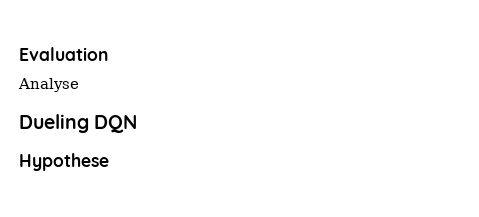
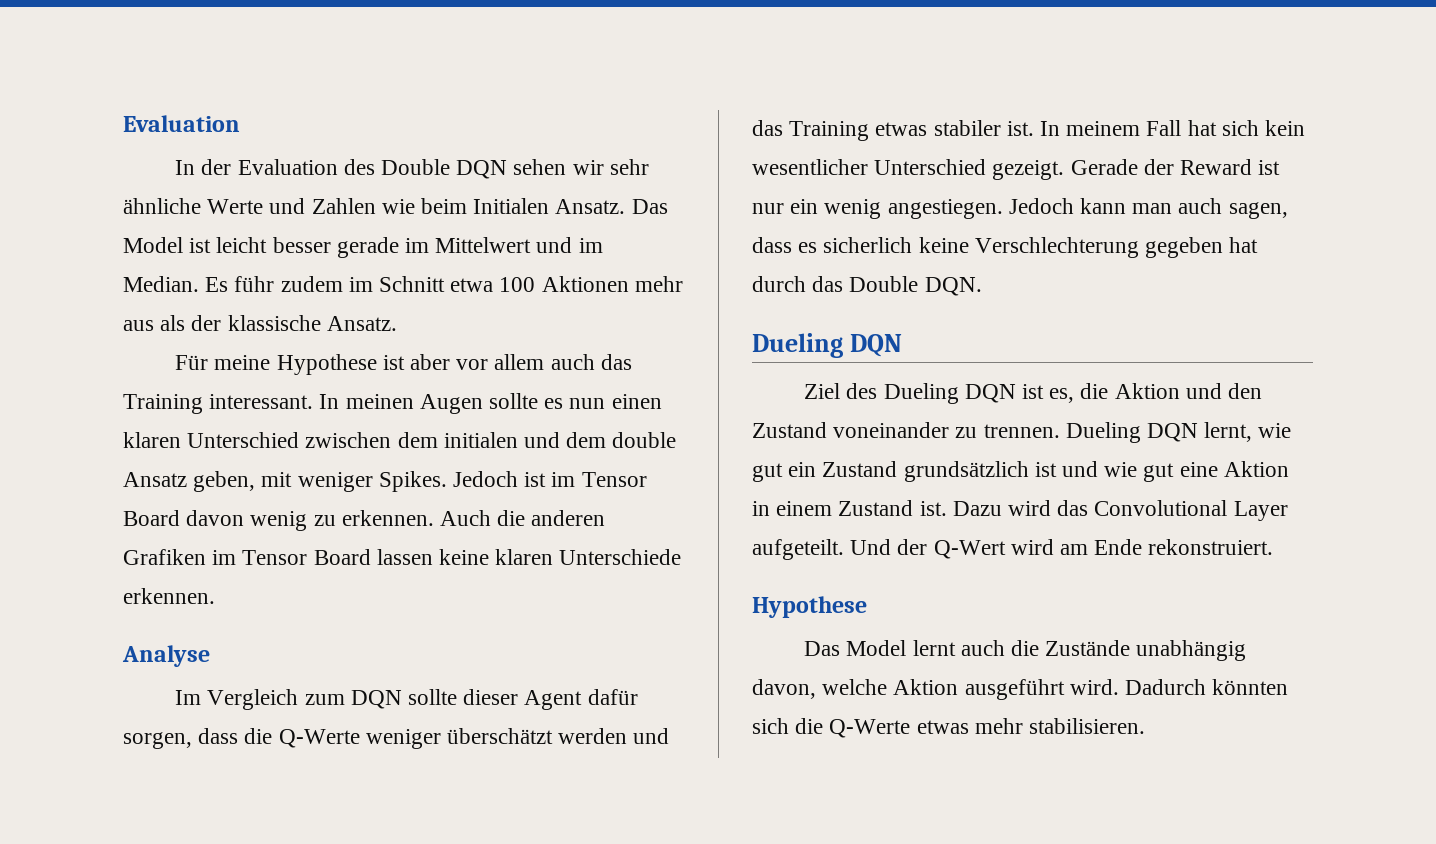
[18,78,79,92] [19,114,138,133] [19,153,109,171] Analyse // Dueling DQN // Hypothese -> [175,159,649,179] [123,198,668,214] [123,237,603,258] [123,276,683,292] [123,315,397,331] [175,354,632,375] [123,393,662,414] [123,432,677,448] [123,471,647,492] [123,510,606,531] [123,549,682,565] [123,588,215,604] [122,645,210,667] [175,689,638,710] [123,728,670,749] [752,120,1306,141] [752,159,1281,180] [752,198,1288,219] [752,237,1259,258] [752,276,982,296] [752,333,902,358] [804,383,1263,404] [752,422,1292,443] [752,461,1289,482] [752,500,1288,521] [752,539,1274,560] [752,596,867,618] [804,640,1247,661] [752,679,1289,700] [752,718,1146,738] In der Evaluation des Double DQN sehen wir sehr ähnliche Werte und Zahlen wie beim Initialen Ansatz. Das Model ist leicht besser gerade im Mittelwert und im Median. Es führ zudem im Schnitt etwa 100 Aktionen mehr aus als der klassische Ansatz. // Für meine Hypothese ist aber vor allem auch das Training interessant. In meinen Augen sollte es nun einen klaren Unterschied zwischen dem initialen und dem double Ansatz geben, mit weniger Spikes. Jedoch ist im Tensor Board davon wenig zu erkennen. Auch die anderen Grafiken im Tensor Board lassen keine klaren Unterschiede erkennen. // Analyse // Im Vergleich zum DQN sollte dieser Agent dafür sorgen, dass die Q-Werte weniger überschätzt werden und das Training etwas stabiler ist. In meinem Fall hat sich kein wesentlicher Unterschied gezeigt. Gerade der Reward ist nur ein wenig angestiegen. Jedoch kann man auch sagen, dass es sicherlich keine Verschlechterung gegeben hat durch das Double DQN. // Dueling DQN // Ziel des Dueling DQN ist es, die Aktion und den Zustand voneinander zu trennen. Dueling DQN lernt, wie gut ein Zustand grundsätzlich ist und wie gut eine Aktion in einem Zustand ist. Dazu wird das Convolutional Layer aufgeteilt. Und der Q-Wert wird am Ende rekonstruiert. // Hypothese // Das Model lernt auch die Zustände unabhängig davon, welche Aktion ausgeführt wird. Dadurch könnten sich die Q-Werte etwas mehr stabilisieren.

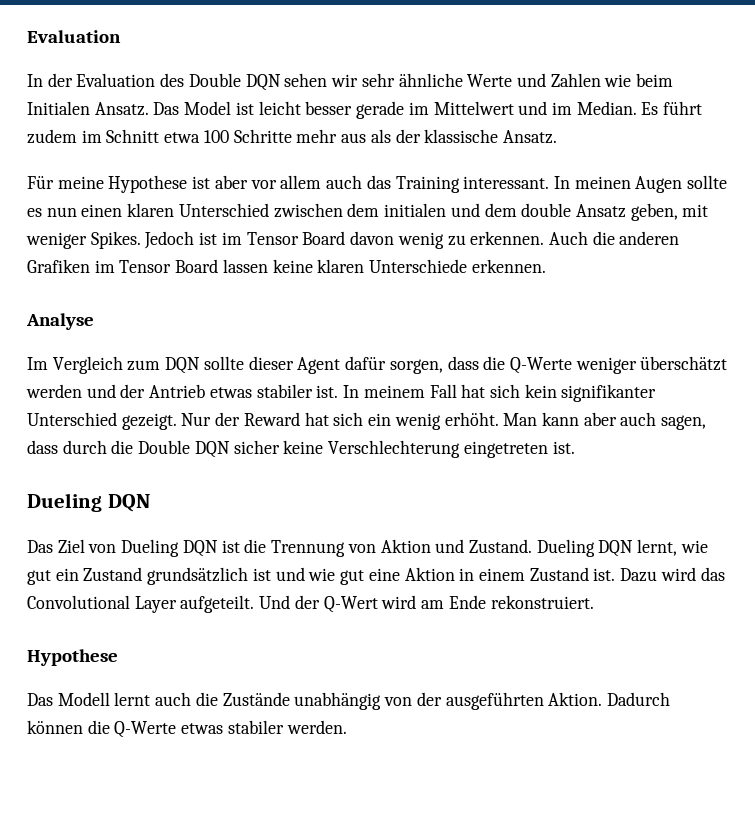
[234,276,275,292] führ -> [663,101,703,115] führt
[541,276,629,292] Aktionen -> [233,129,292,143] Schritte
[752,120,870,141] das Training -> [120,384,206,398] der Antrieb
[752,159,868,175] wesentlicher -> [561,384,657,402] signifikanter
[1070,159,1138,175] Gerade -> [181,413,212,426] Nur
[1258,160,1281,175] [752,198,1288,219] [752,237,1259,258] [752,276,982,296] [752,333,902,358] [804,383,1263,404] [752,422,1060,438] ist nur ein wenig angestiegen. Jedoch kann man auch sagen, dass es sicherlich keine Verschlechterung gegeben hat durch das Double DQN. // Dueling DQN // Ziel des Dueling DQN ist es, die Aktion und den Zustand voneinander zu trennen. -> [304,412,707,430] [27,440,575,458] [27,493,150,512] [27,539,532,557] hat sich ein wenig erhöht. Man kann aber auch sagen, dass durch die Double DQN sicher keine Verschlechterung eingetreten ist. // Dueling DQN // Das Ziel von Dueling DQN ist die Trennung von Aktion und Zustand.
[846,640,907,656] Model -> [57,692,110,706] Modell
[752,679,1289,700] [752,718,789,734] davon, welche Aktion ausgeführt wird. Dadurch könnten sich -> [384,692,670,710] [27,720,83,734] von der ausgeführten Aktion. Dadurch können
[974,718,1146,734] mehr stabilisieren. -> [227,720,347,734] stabiler werden.

